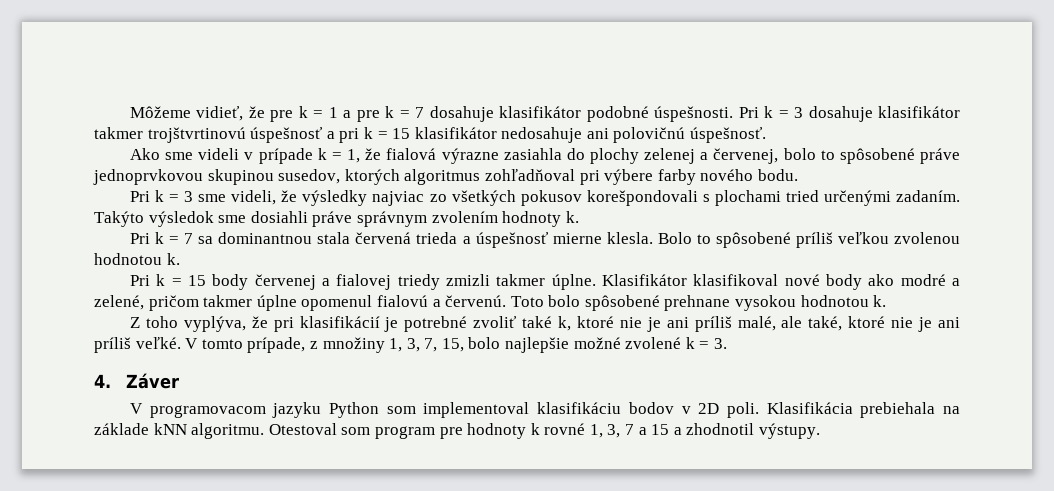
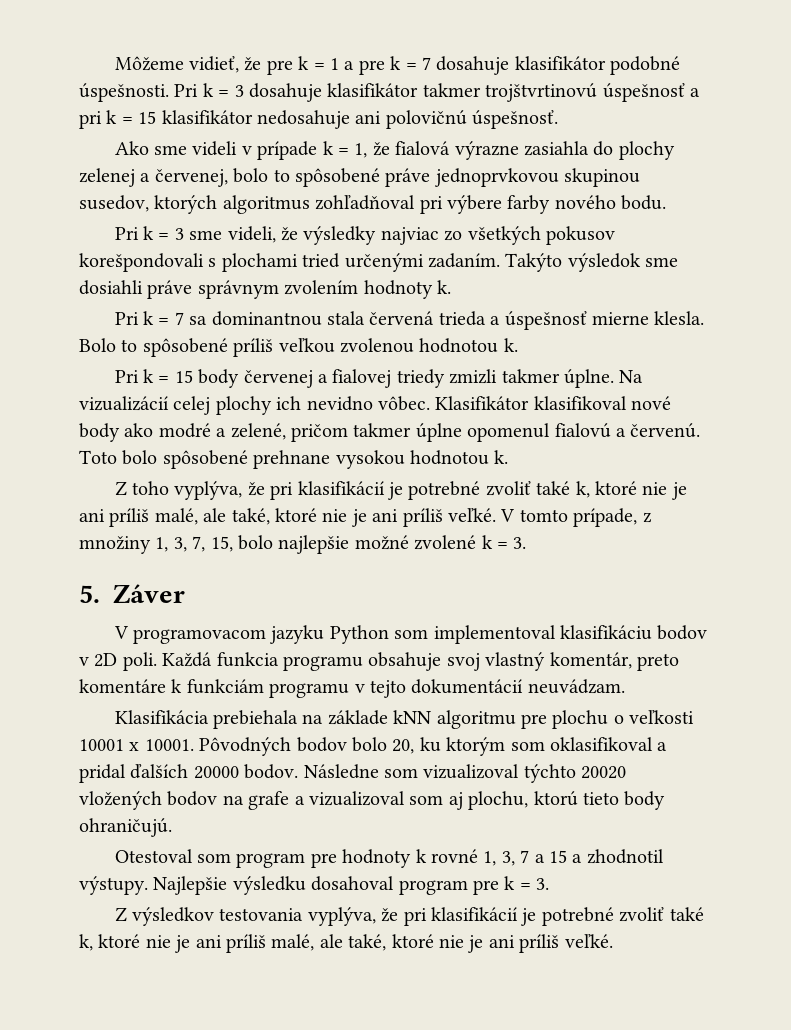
(596, 282) none -> [619,370,644,383] [79,396,430,415] Na vizualizácií celej plochy ich nevidno vôbec.
[94,374,111,388] 4. -> [79,585,100,603] 5.
(759, 410) none -> [162,652,679,671] [79,679,625,698] Každá funkcia programu obsahuje svoj vlastný komentár, preto komentáre k funkciám programu v tejto dokumentácií neuvádzam. //
[191,423,265,439] algoritmu. -> [436,710,695,729] [79,737,668,756] [79,764,627,783] [79,791,666,810] [79,818,172,837] algoritmu pre plochu o veľkosti 10001 x 10001. Pôvodných bodov bolo 20, ku ktorým som oklasifikoval a pridal ďalších 20000 bodov. Následne som vizualizoval týchto 20020 vložených bodov na grafe a vizualizoval som aj plochu, ktorú tieto body ohraničujú. //
(821, 431) none -> [153,876,550,895] [114,907,704,926] [79,934,613,953] Najlepšie výsledku dosahoval program pre k = 3. // Z výsledkov testovania vyplýva, že pri klasifikácií je potrebné zvoliť také k, ktoré nie je ani príliš malé, ale také, ktoré nie je ani príliš veľké.

